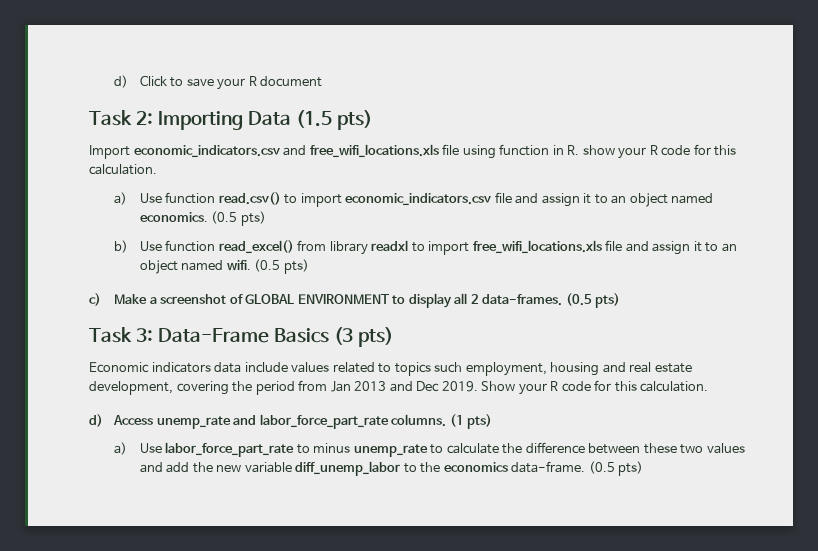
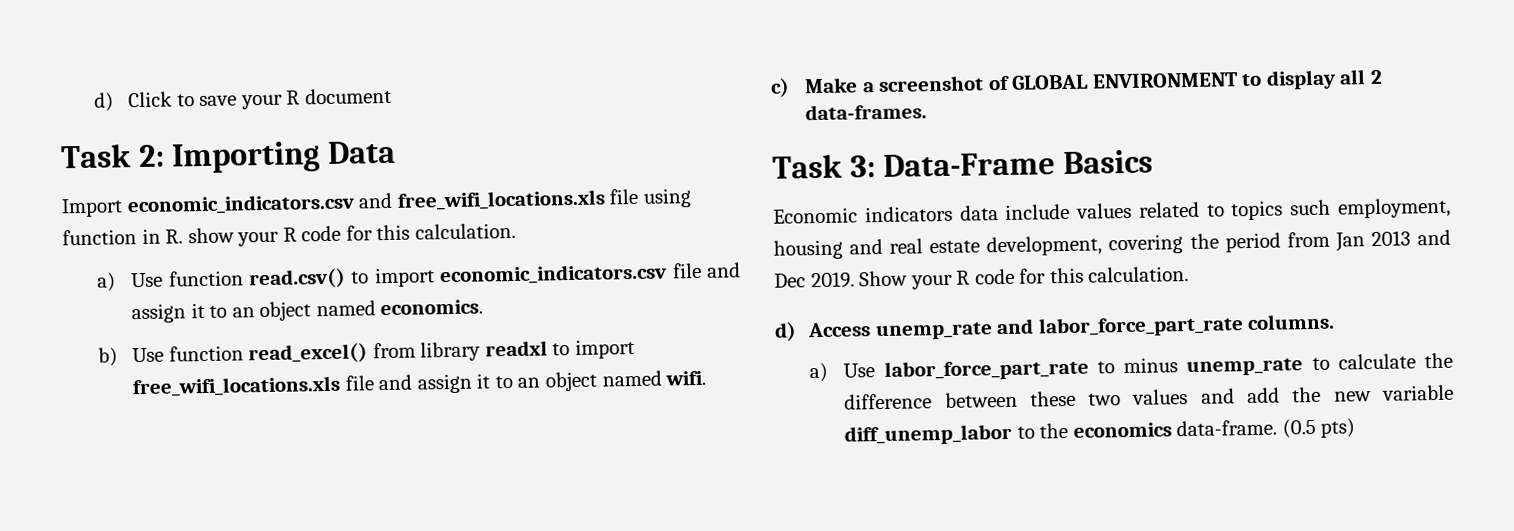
[295,110,372,130] (1.5 pts) -> (396, 152) none
[211,211,266,226] (0.5 pts) -> (484, 307) none
[254,259,309,274] (0.5 pts) -> (707, 378) none
[565,293,621,308] (0.5 pts) -> (928, 112) none
[333,327,393,347] (3 pts) -> (1153, 162) none
[449,414,493,429] (1 pts) -> (1336, 322) none

